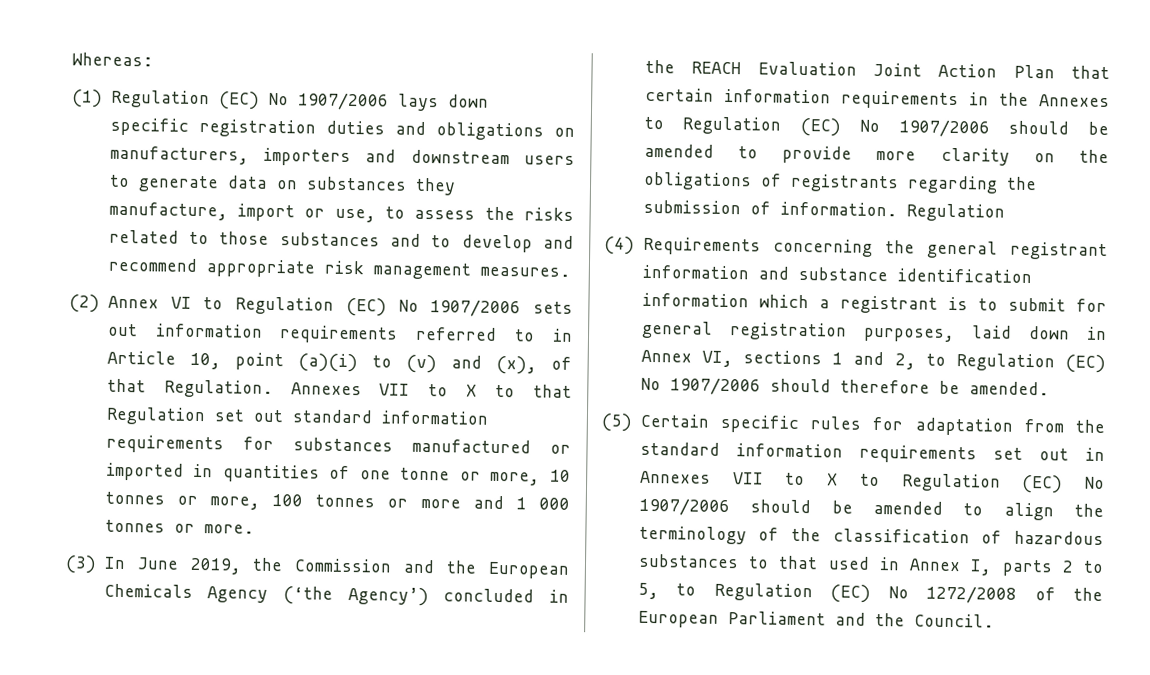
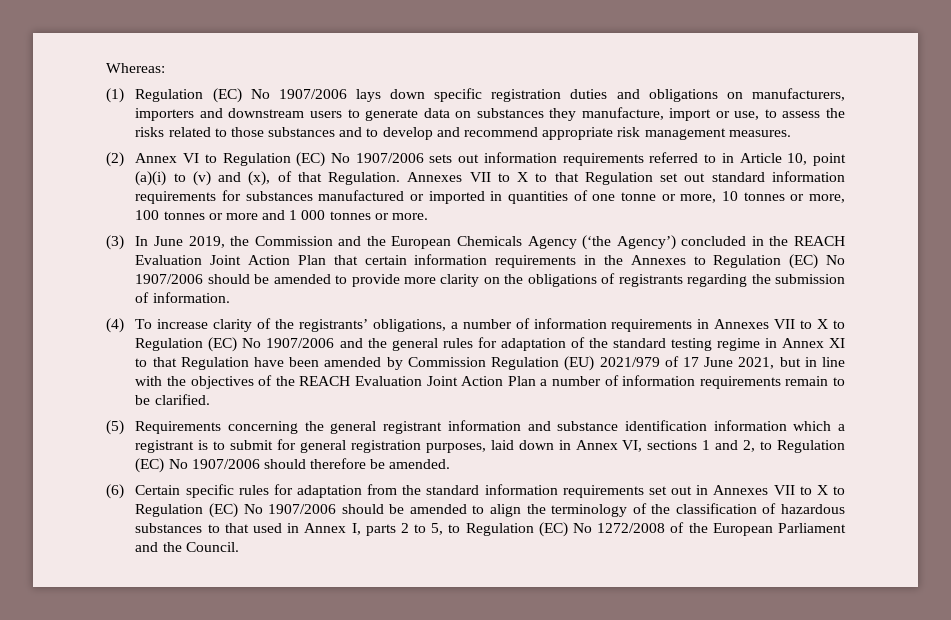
[905,203,1005,222] [604,236,635,255] Regulation // (4) -> [106,318,846,333] [135,337,846,352] [135,356,845,371] [135,375,845,389] [135,394,210,405] [106,420,124,435] // (4) To increase clarity of the registrants’ obligations, a number of information requirements in Annexes VII to X to Regulation (EC) No 1907/2006 and the general rules for adaptation of the standard testing regime in Annex XI to that Regulation have been amended by Commission Regulation (EU) 2021/979 of 17 June 2021, but in line with the objectives of the REACH Evaluation Joint Action Plan a number of information requirements remain to be clarified. // (5)
[601,413,632,432] (5) -> [106,484,124,499] (6)

